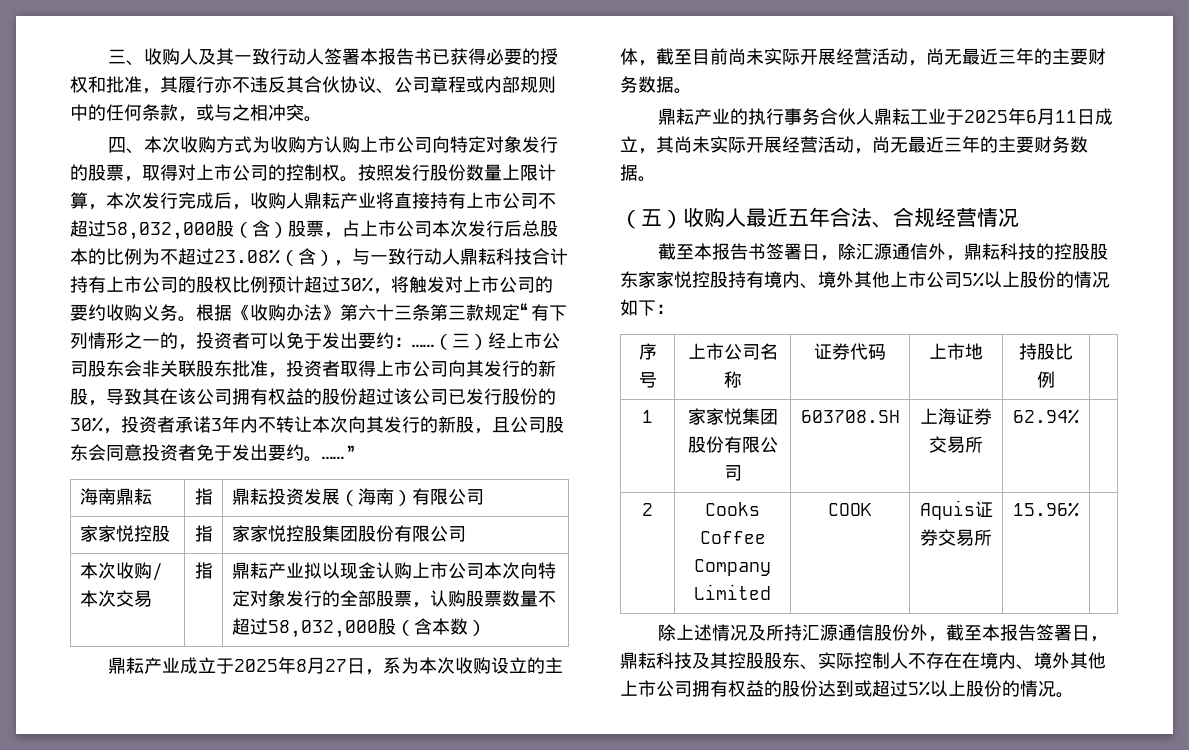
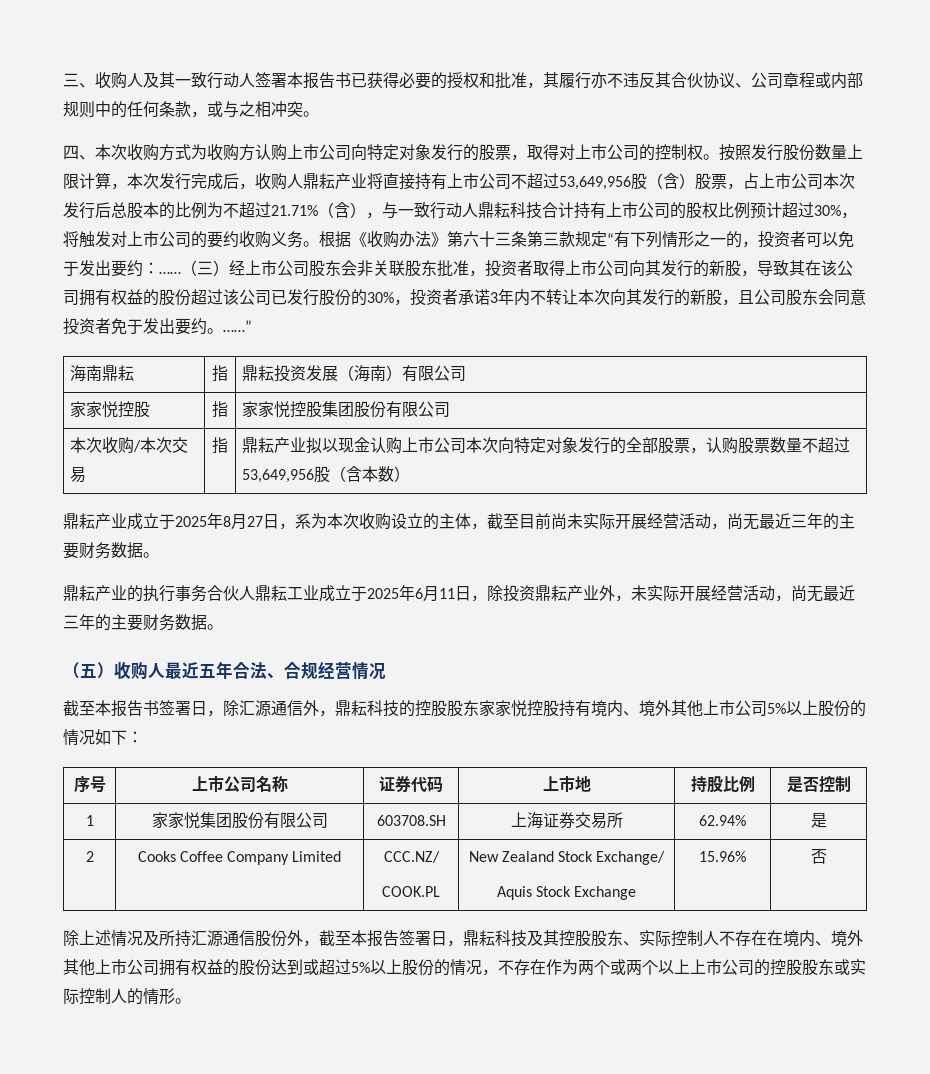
[106,222,216,240] 58,032,000 -> [559,176,631,190] 53,649,956
[214,249,280,264] 23.08% -> [271,205,318,216] 21.71%
[267,620,378,638] 58,032,000 -> [241,469,314,483] 53,649,956
(946, 116) none -> [319,585,351,602] 成立
[1094,108,1113,125] [620,136,692,154] 成立，其尚 -> [471,585,631,602] ，除投资鼎耘产业外，
(1055, 379) none -> [786,776,851,793] 是否控制
(1079, 416) none -> [810,813,827,828] 是
[828,503,872,516] [919,500,993,520] [920,529,992,546] COOK | Aquis证券交易所 -> [383,851,440,863] [382,886,440,897] [468,851,666,865] [496,886,637,900] CCC.NZ/ // COOK.PL | New Zealand Stock Exchange/ // Aquis Stock Exchange
(1079, 509) none -> [810,849,827,864] 否
(1056, 688) none -> [482,959,866,976] [63,988,175,1005] ，不存在作为两个或两个以上上市公司的控股股东或实际控制人的情形

